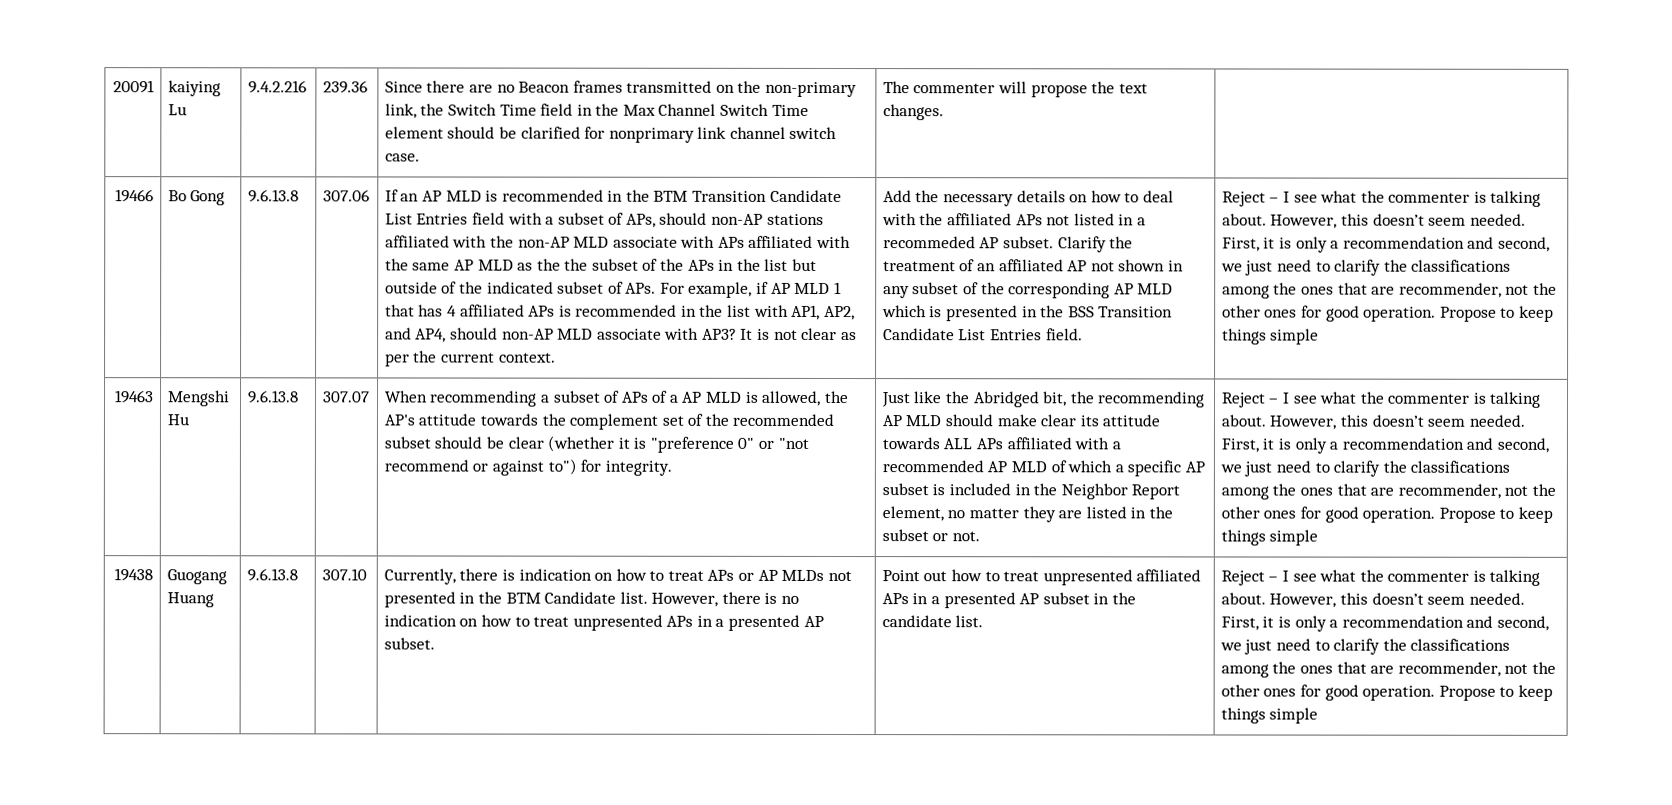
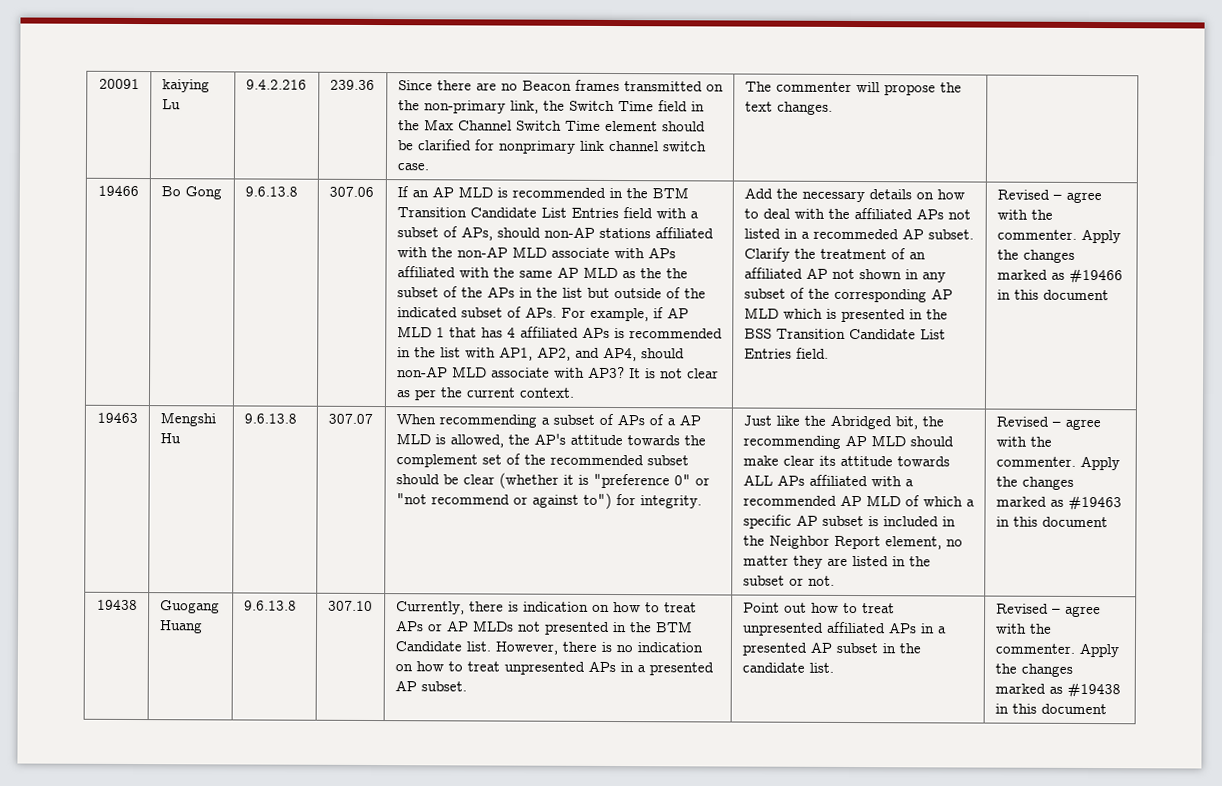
[1221,190,1542,207] [1221,213,1526,229] [1221,236,1550,253] [1220,259,1512,276] [1221,282,1557,299] [1221,305,1554,322] [1221,328,1320,345] Reject – I see what the commenter is talking about. However, this doesn’t seem needed. First, it is only a recommendation and second, we just need to clarify the classifications among the ones that are recommender, not the other ones for good operation. Propose to keep things simple -> [996,189,1102,204] [996,209,1053,220] [996,228,1121,244] [996,249,1075,263] [996,268,1123,284] [996,289,1109,301] Revised – agree with the commenter. Apply the changes marked as #19466 in this document
[1220,391,1542,408] [1220,414,1525,430] [1220,437,1549,454] [1219,460,1511,477] [1220,483,1556,500] [1220,506,1553,523] [1220,529,1319,546] Reject – I see what the commenter is talking about. However, this doesn’t seem needed. First, it is only a recommendation and second, we just need to clarify the classifications among the ones that are recommender, not the other ones for good operation. Propose to keep things simple -> [995,416,1101,431] [995,436,1052,447] [995,455,1120,471] [995,476,1074,490] [995,495,1122,511] [995,516,1108,528] Revised – agree with the commenter. Apply the changes marked as #19463 in this document
[1220,569,1541,586] [1220,592,1525,608] [1220,615,1549,632] [1219,638,1511,655] [1220,661,1556,678] [1220,684,1553,701] [1220,707,1319,724] Reject – I see what the commenter is talking about. However, this doesn’t seem needed. First, it is only a recommendation and second, we just need to clarify the classifications among the ones that are recommender, not the other ones for good operation. Propose to keep things simple -> [995,603,1101,618] [994,623,1052,634] [994,642,1119,658] [994,663,1073,677] [994,682,1121,698] [994,703,1107,715] Revised – agree with the commenter. Apply the changes marked as #19438 in this document

